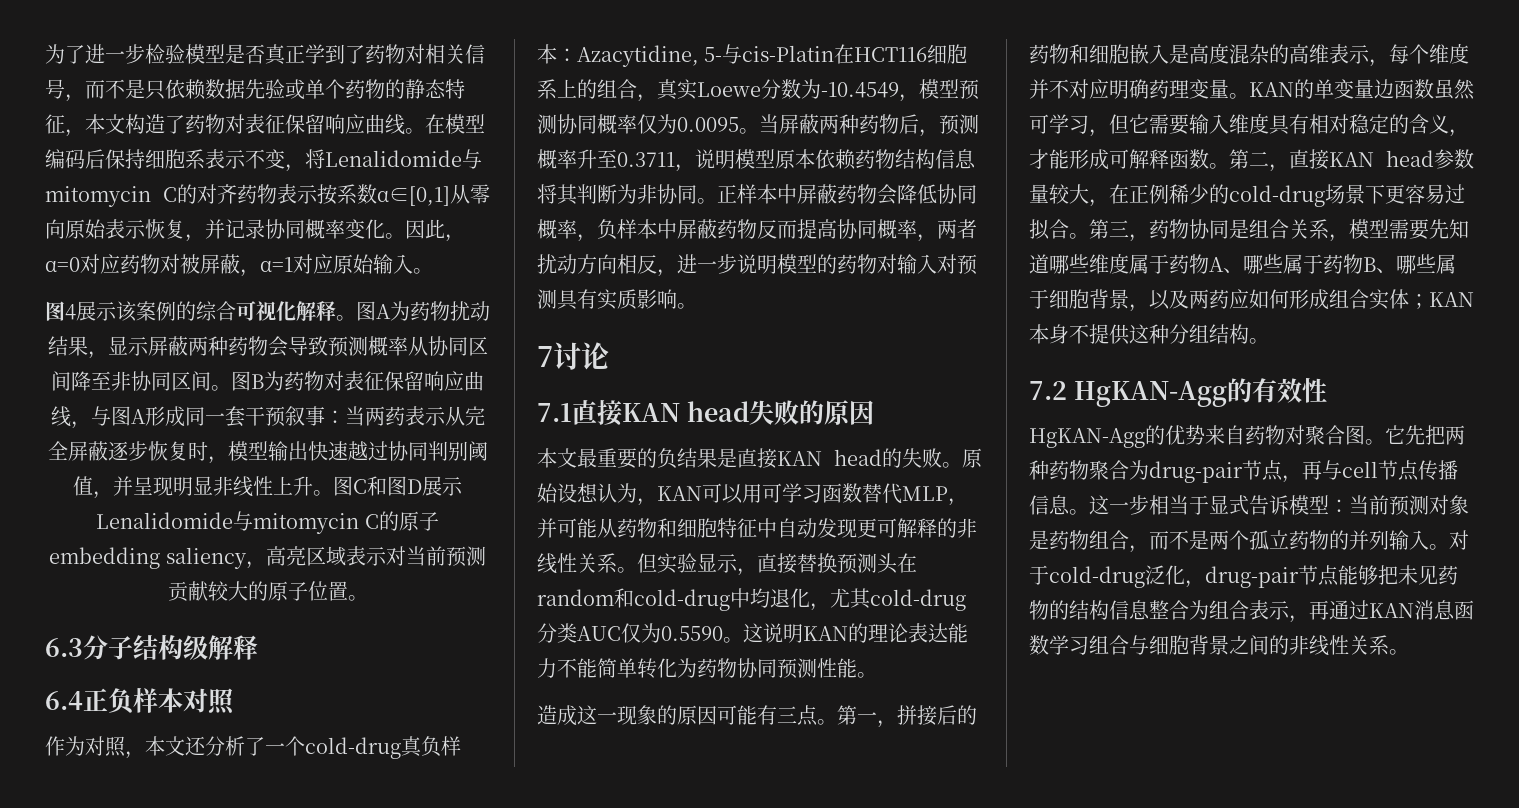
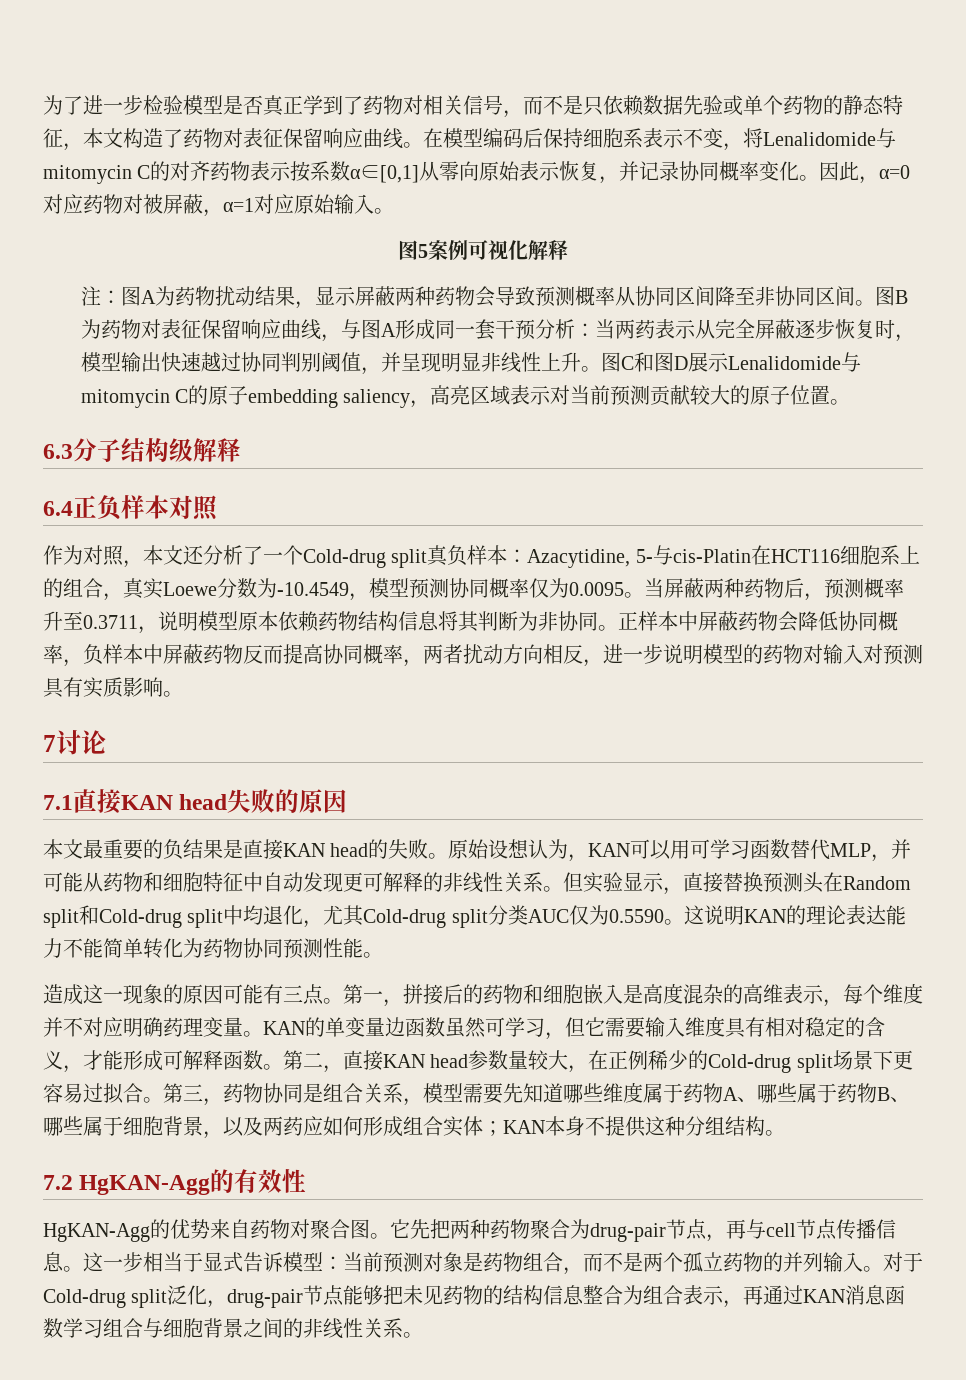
[65,301,236,322] 4展示该案例的综合 -> [418,239,468,260] 5案例
[336,315,356,321] 。 -> [80,286,121,306] // 注：
[284,406,325,426] 叙事 -> [534,319,575,339] 分析
[305,737,401,759] cold-drug -> [303,549,428,568] Cold-drug split
[537,588,730,611] random和cold-drug -> [843,876,911,890] [43,905,224,928] Random split和Cold-drug split
[870,589,966,611] cold-drug -> [363,909,488,928] Cold-drug split
[1229,185,1325,207] cold-drug -> [708,1054,833,1073] Cold-drug split
[1049,566,1145,588] cold-drug -> [43,1289,168,1308] Cold-drug split

